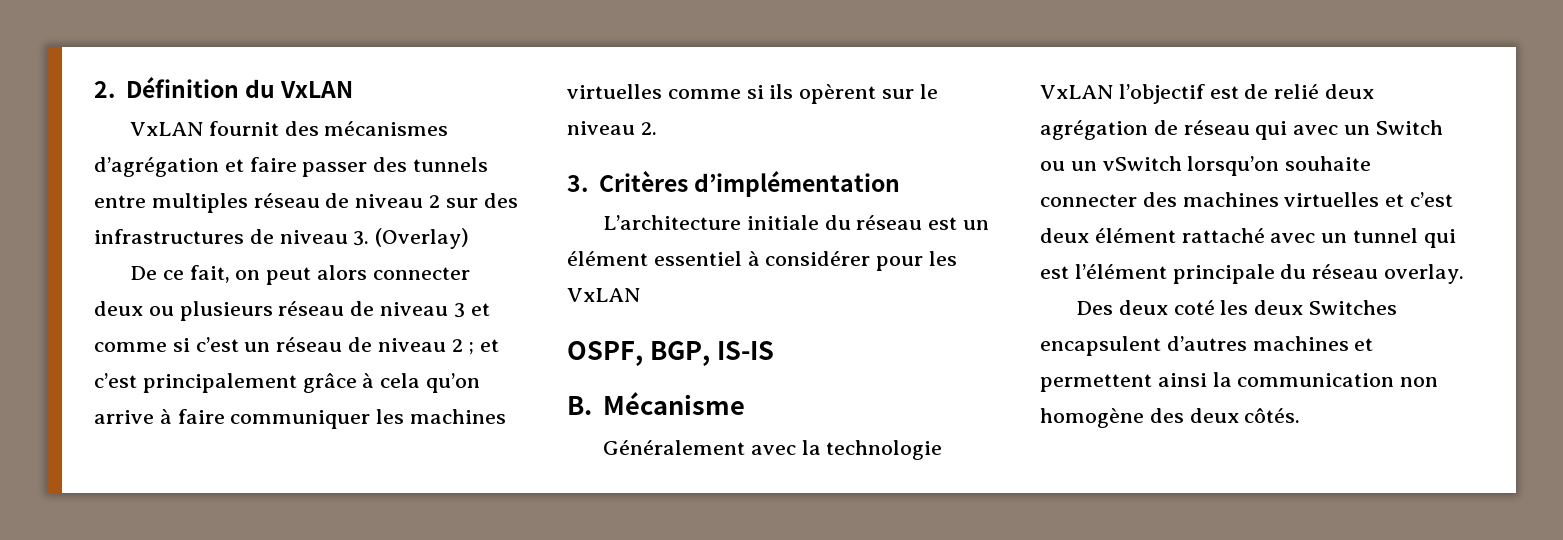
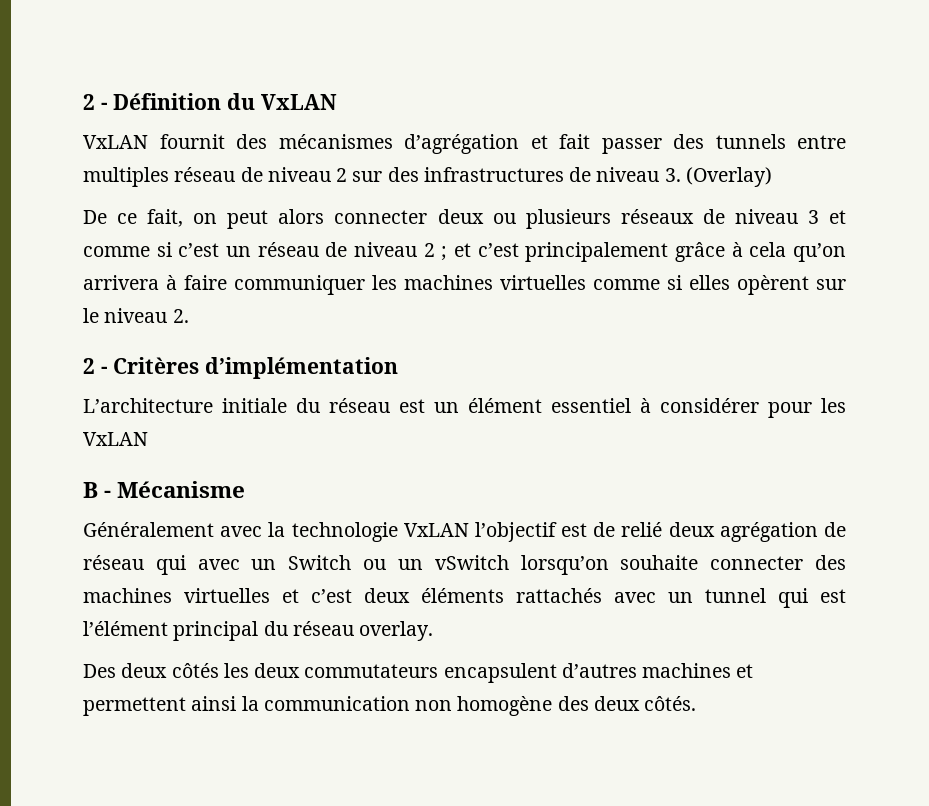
[94,81,115,98] 2. -> [83,94,108,110] 2 -
[249,157,297,172] faire -> [559,134,590,149] fait
[278,301,345,316] réseau -> [620,209,694,224] réseaux
[94,410,154,424] arrive -> [83,275,159,290] arrivera
[769,84,794,99] ils -> [689,275,730,290] elles
[567,175,588,192] 3. -> [83,358,108,374] 2 -
[567,341,774,366] [567,396,592,415] OSPF, BGP, IS-IS // B. -> [83,482,112,498] B -
[1094,228,1265,243] élément rattaché -> [421,588,602,603] éléments rattachés
[1172,264,1275,284] principale -> [173,621,259,641] principal
[1173,300,1215,315] coté -> [171,663,219,678] côtés
[1309,300,1398,315] Switches -> [304,664,439,678] commutateurs

